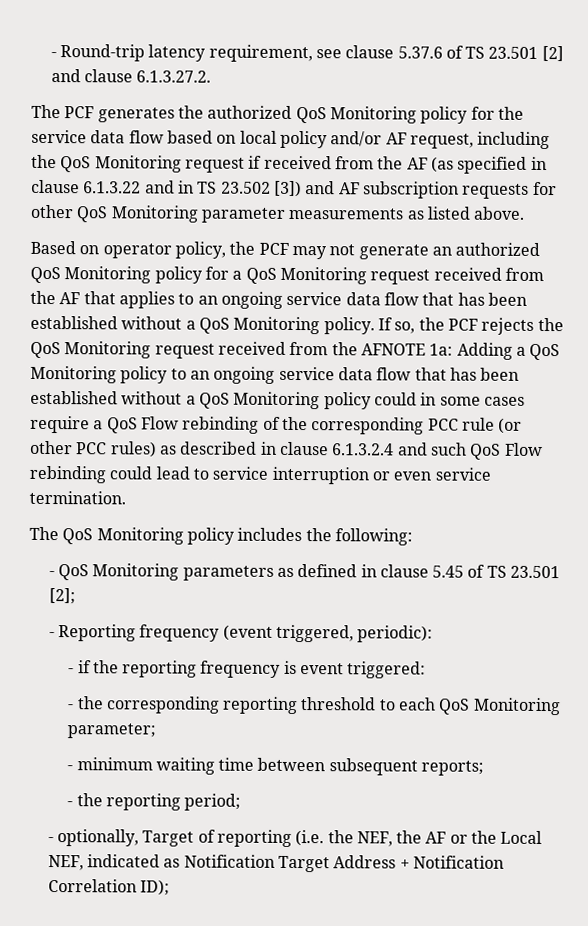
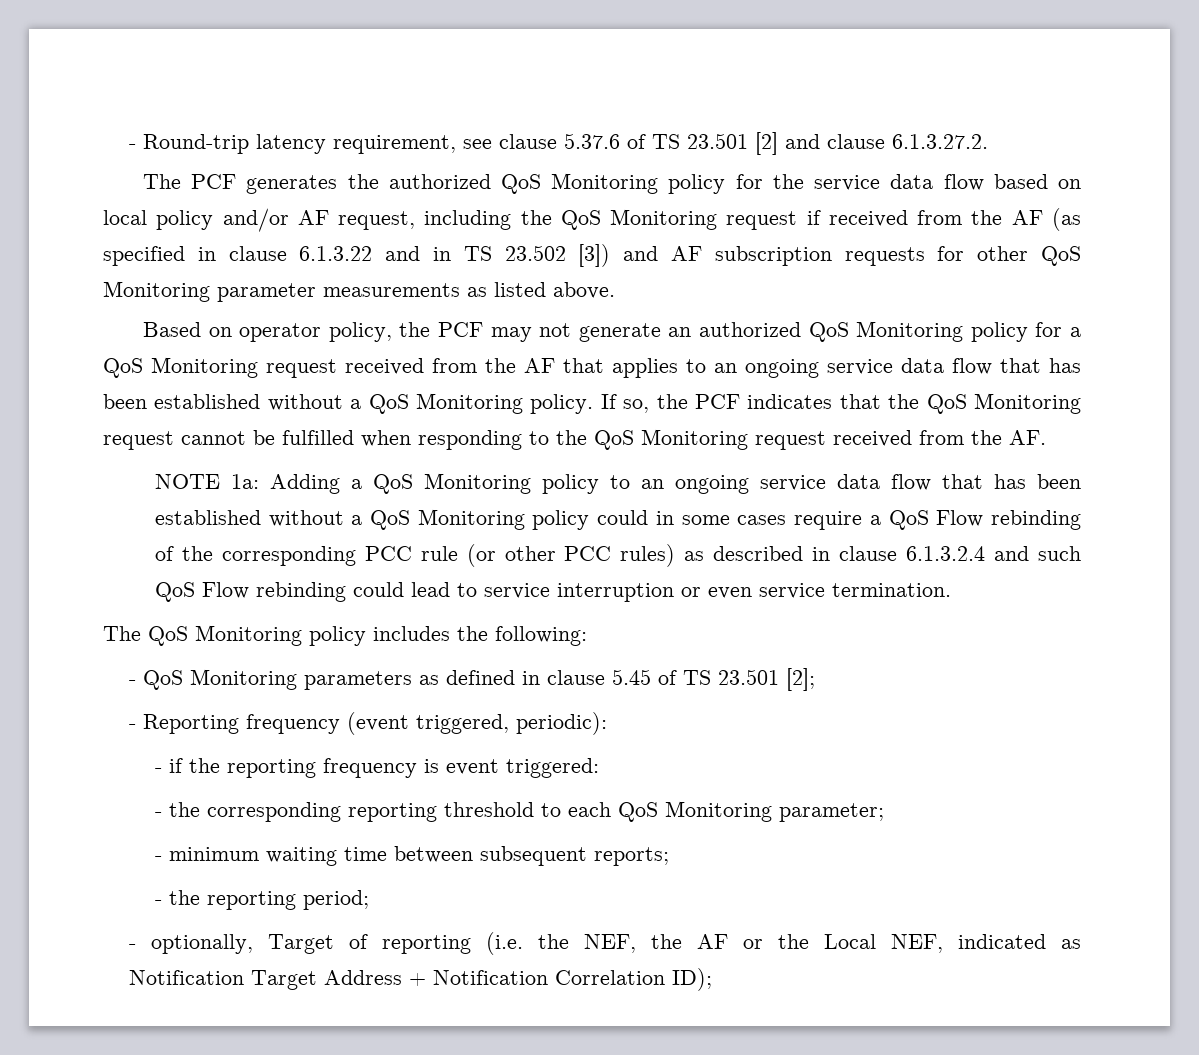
[481,317,535,335] rejects -> [747,393,1081,414] [103,430,549,450] indicates that the QoS Monitoring request cannot be fulfilled when responding to
[360,343,426,356] AFNOTE -> [1009,430,1046,445] [154,474,220,489] AF. // NOTE

